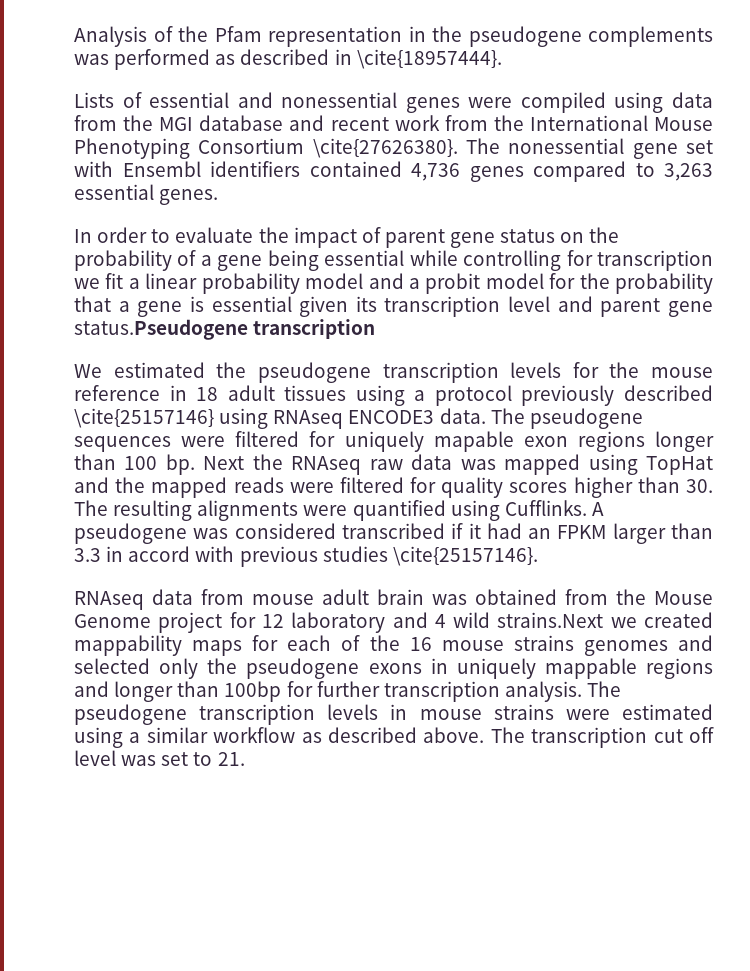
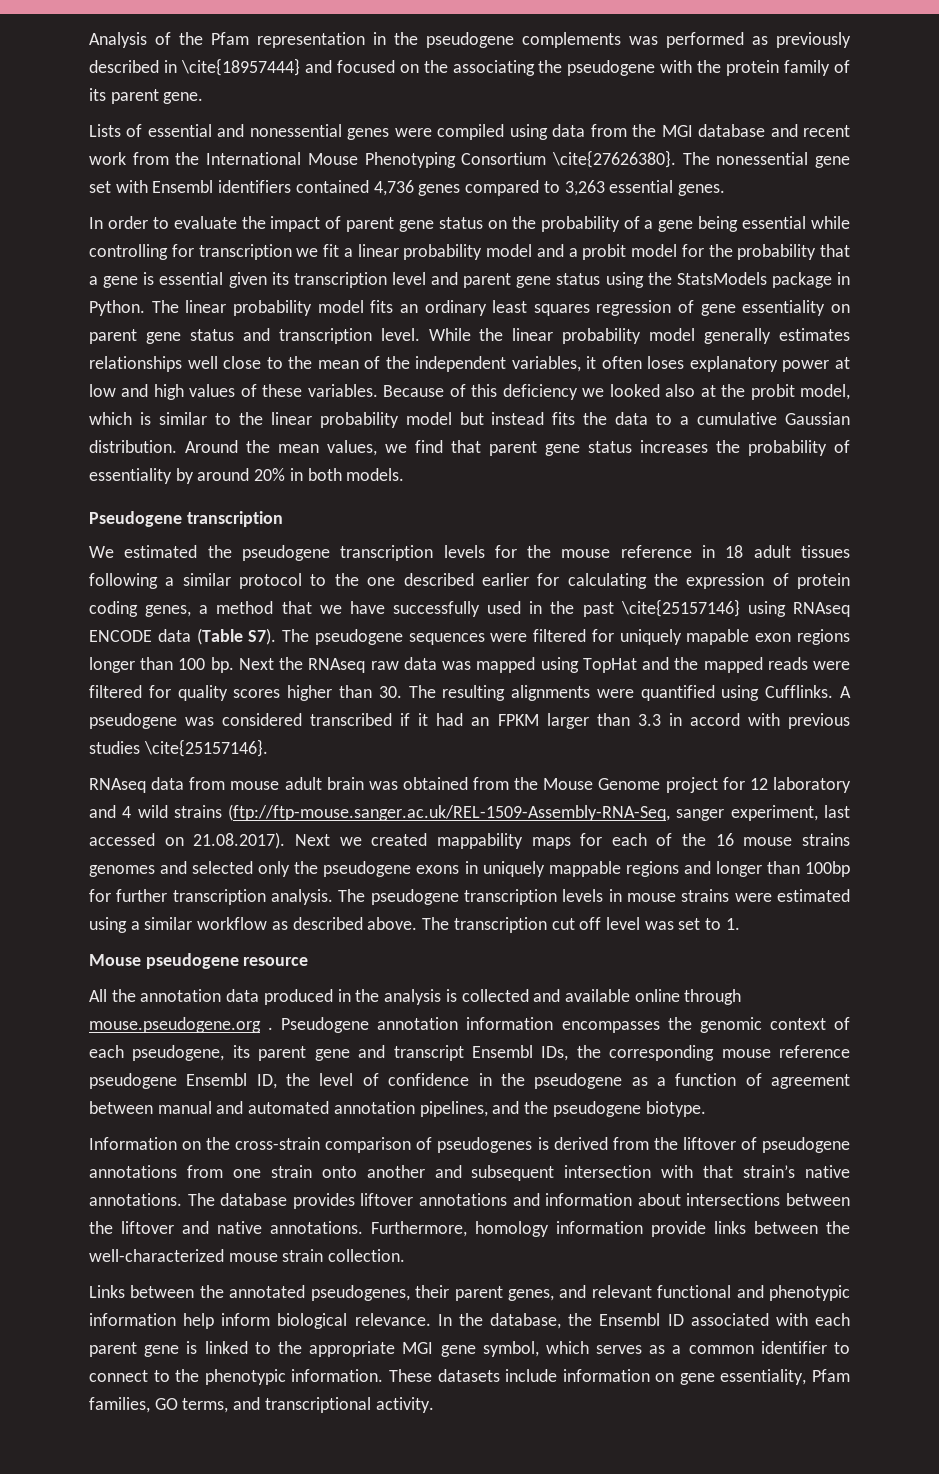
(236, 59) none -> [776,32,851,48] previously
[356,49,502,69] \cite{18957444}. -> [180,58,851,76] [89,88,204,104] \cite{18957444} and focused on the associating the pseudogene with the protein family of its parent gene.
[74,319,248,340] status.Pseudogene -> [556,272,850,288] [89,300,850,316] [89,328,850,344] [89,356,850,372] [89,384,851,400] [89,412,850,428] [89,440,850,456] [89,468,405,484] [89,511,182,527] status using the StatsModels package in Python. The linear probability model fits an ordinary least squares regression of gene essentiality on parent gene status and transcription level. While the linear probability model generally estimates relationships well close to the mean of the independent variables, it often loses explanatory power at low and high values of these variables. Because of this deficiency we looked also at the probit model, which is similar to the linear probability model but instead fits the data to a cumulative Gaussian distribution. Around the mean values, we find that parent gene status increases the probability of essentiality by around 20% in both models. // Pseudogene
[355,385,713,406] [74,408,486,429] using a protocol previously described \cite{25157146} using RNAseq ENCODE3 data. -> [89,573,850,589] [89,599,850,617] [89,628,277,645] following a similar protocol to the one described earlier for calculating the expression of protein coding genes, a method that we have successfully used in the past \cite{25157146} using RNAseq ENCODE data (Table S7).
[497,612,604,628] strains.Next -> [173,804,851,821] [89,832,330,849] strains (ftp://ftp-mouse.sanger.ac.uk/REL-1509-Assembly-RNA-Seq, sanger experiment, last accessed on 21.08.2017). Next
[217,752,245,766] 21. -> [725,918,740,930] [89,953,309,969] [89,989,742,1005] [89,1017,850,1033] [89,1045,851,1061] [89,1073,850,1089] [89,1101,706,1117] [89,1137,851,1153] [89,1165,850,1181] [89,1193,851,1209] [89,1221,850,1237] [89,1249,406,1262] [89,1285,851,1301] [89,1313,850,1329] [89,1341,850,1357] [89,1369,851,1385] [89,1397,434,1413] 1. // Mouse pseudogene resource // All the annotation data produced in the analysis is collected and available online through mouse.pseudogene.org . Pseudogene annotation information encompasses the genomic context of each pseudogene, its parent gene and transcript Ensembl IDs, the corresponding mouse reference pseudogene Ensembl ID, the level of confidence in the pseudogene as a function of agreement between manual and automated annotation pipelines, and the pseudogene biotype. // Information on the cross-strain comparison of pseudogenes is derived from the liftover of pseudogene annotations from one strain onto another and subsequent intersection with that strain’s native annotations. The database provides liftover annotations and information about intersections between the liftover and native annotations. Furthermore, homology information provide links between the well-characterized mouse strain collection. // Links between the annotated pseudogenes, their parent genes, and relevant functional and phenotypic information help inform biological relevance. In the database, the Ensembl ID associated with each parent gene is linked to the appropriate MGI gene symbol, which serves as a common identifier to connect to the phenotypic information. These datasets include information on gene essentiality, Pfam families, GO terms, and transcriptional activity.

